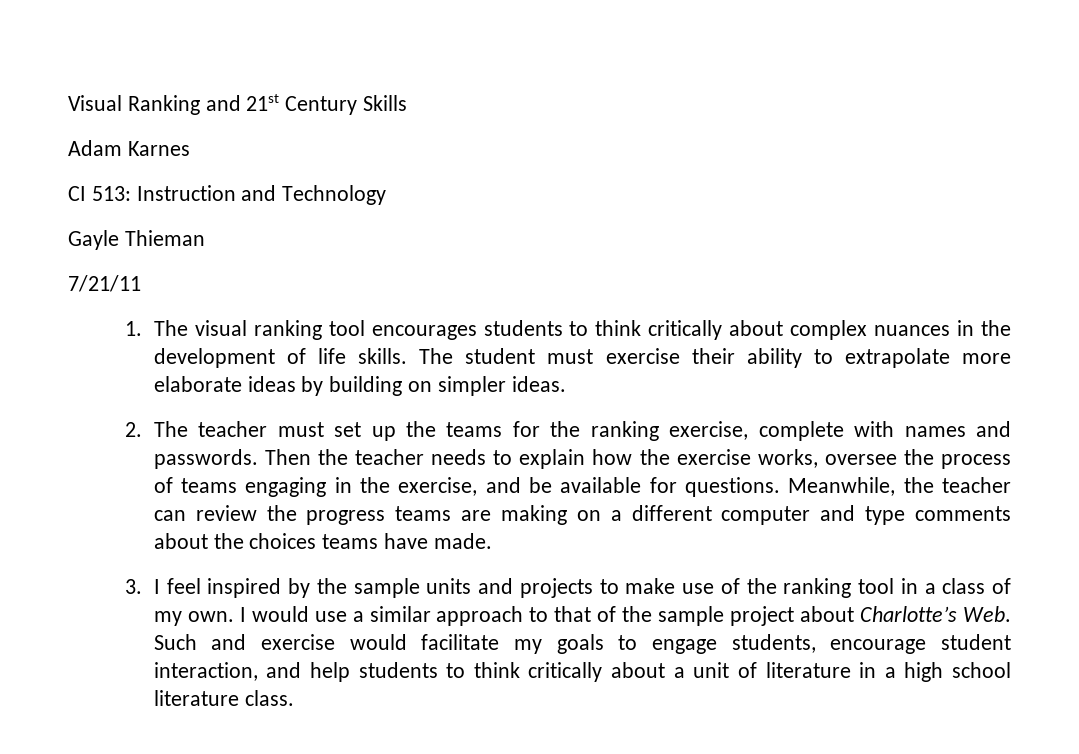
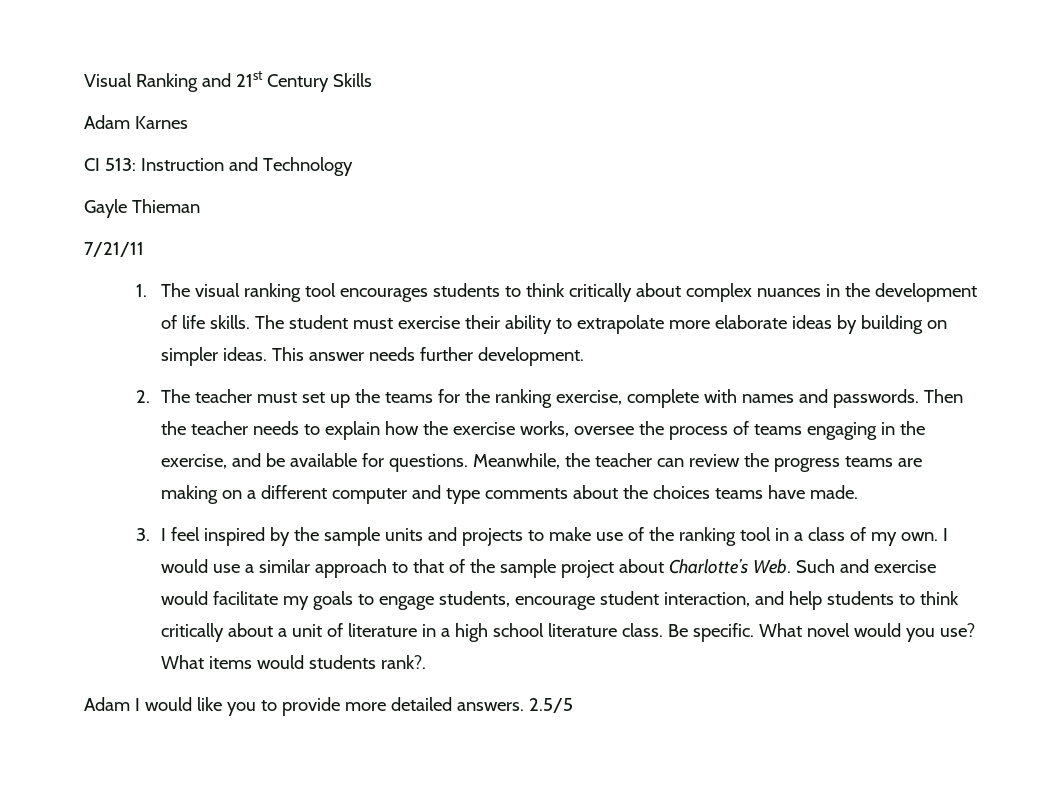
(566, 384) none -> [272,347,585,366] This answer needs further development.
(294, 698) none -> [668,623,976,642] [161,655,427,669] [84,697,573,716] Be specific. What novel would you use? What items would students rank?. // Adam I would like you to provide more detailed answers. 2.5/5

